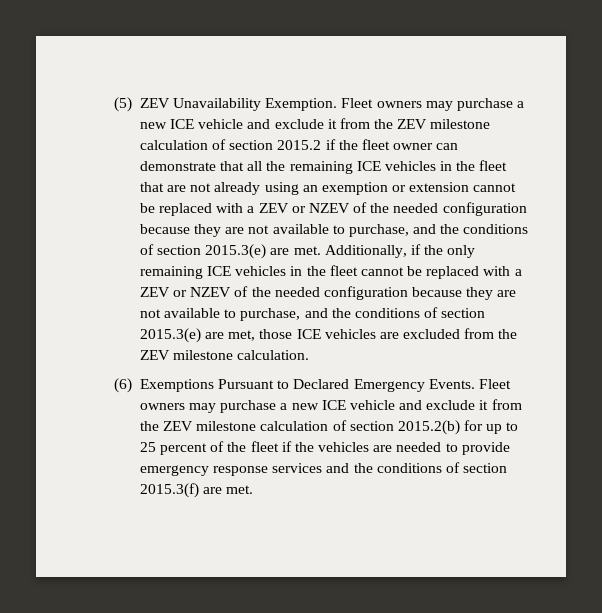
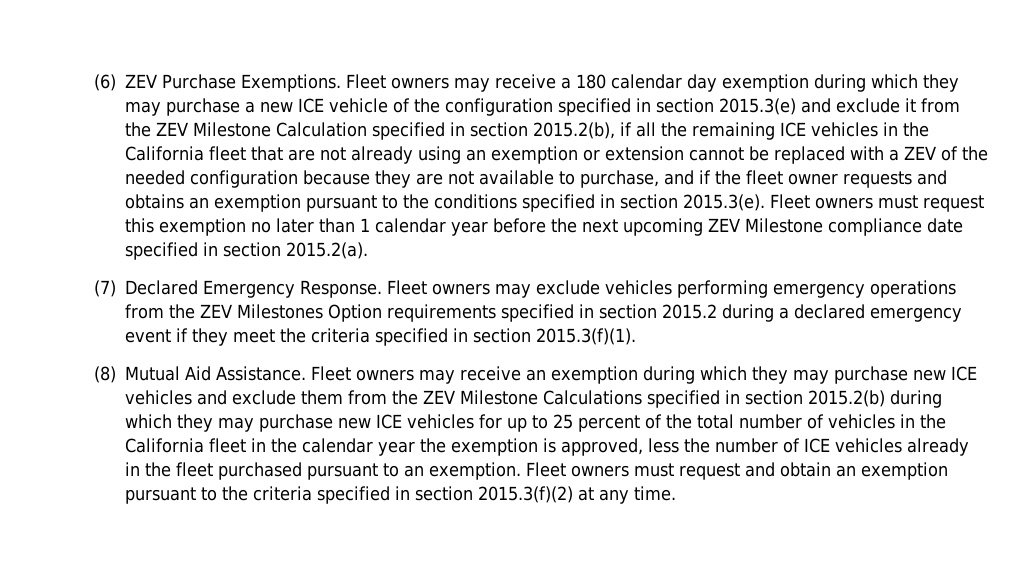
[114,97,525,112] [139,118,491,129] [139,139,459,150] [139,161,244,171] (5) ZEV Unavailability Exemption. Fleet owners may purchase a new ICE vehicle and exclude it from the ZEV milestone calculation of section 2015.2 if the fleet owner can demonstrate that -> [94,74,960,92] [125,98,961,116] [125,122,633,140] (6) ZEV Purchase Exemptions. Fleet owners may receive a 180 calendar day exemption during which they may purchase a new ICE vehicle of the configuration specified in section 2015.3(e) and exclude it from the ZEV Milestone Calculation specified in section 2015.2(b), if
(476, 166) none -> [125,146,205,161] California
[291,203,350,213] or NZEV -> (937, 153) none
[440,224,529,234] [139,244,476,259] [139,265,522,279] [139,286,517,300] [139,307,486,321] [139,328,518,343] [139,350,310,360] [114,378,511,393] [139,399,522,413] [139,420,460,435] the conditions of section 2015.3(e) are met. Additionally, if the only remaining ICE vehicles in the fleet cannot be replaced with a ZEV or NZEV of the needed configuration because they are not available to purchase, and the conditions of section 2015.3(e) are met, those ICE vehicles are excluded from the ZEV milestone calculation. // (6) Exemptions Pursuant to Declared Emergency Events. Fleet owners may purchase a new ICE vehicle and exclude it from the ZEV milestone calculation of section 2015.2(b) -> [699,170,948,188] [125,194,985,212] [125,218,964,236] [125,242,369,260] [94,280,957,298] [125,304,963,322] [125,328,637,346] [94,366,978,384] [125,390,943,408] [125,414,475,432] if the fleet owner requests and obtains an exemption pursuant to the conditions specified in section 2015.3(e). Fleet owners must request this exemption no later than 1 calendar year before the next upcoming ZEV Milestone compliance date specified in section 2015.2(a). // (7) Declared Emergency Response. Fleet owners may exclude vehicles performing emergency operations from the ZEV Milestones Option requirements specified in section 2015.2 during a declared emergency event if they meet the criteria specified in section 2015.3(f)(1). // (8) Mutual Aid Assistance. Fleet owners may receive an exemption during which they may purchase new ICE vehicles and exclude them from the ZEV Milestone Calculations specified in section 2015.2(b) during which they may purchase new ICE vehicles
[250,441,510,455] [139,462,508,476] [139,483,254,498] fleet if the vehicles are needed to provide emergency response services and the conditions of section 2015.3(f) are met. -> [697,414,947,429] [125,438,970,456] [125,462,949,480] [125,486,677,504] total number of vehicles in the California fleet in the calendar year the exemption is approved, less the number of ICE vehicles already in the fleet purchased pursuant to an exemption. Fleet owners must request and obtain an exemption pursuant to the criteria specified in section 2015.3(f)(2) at any time.

